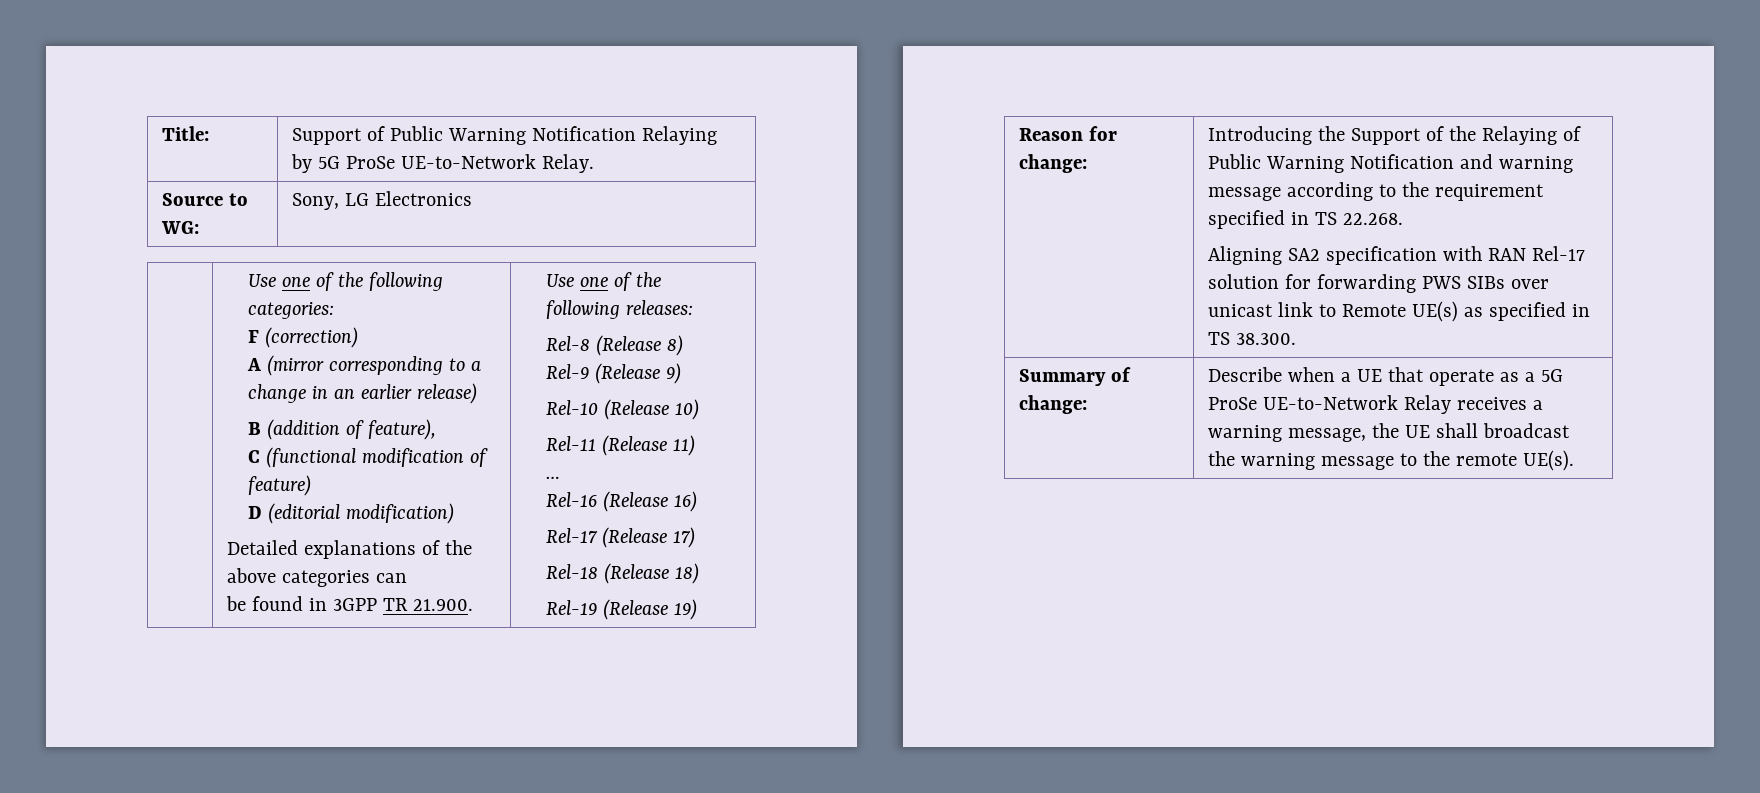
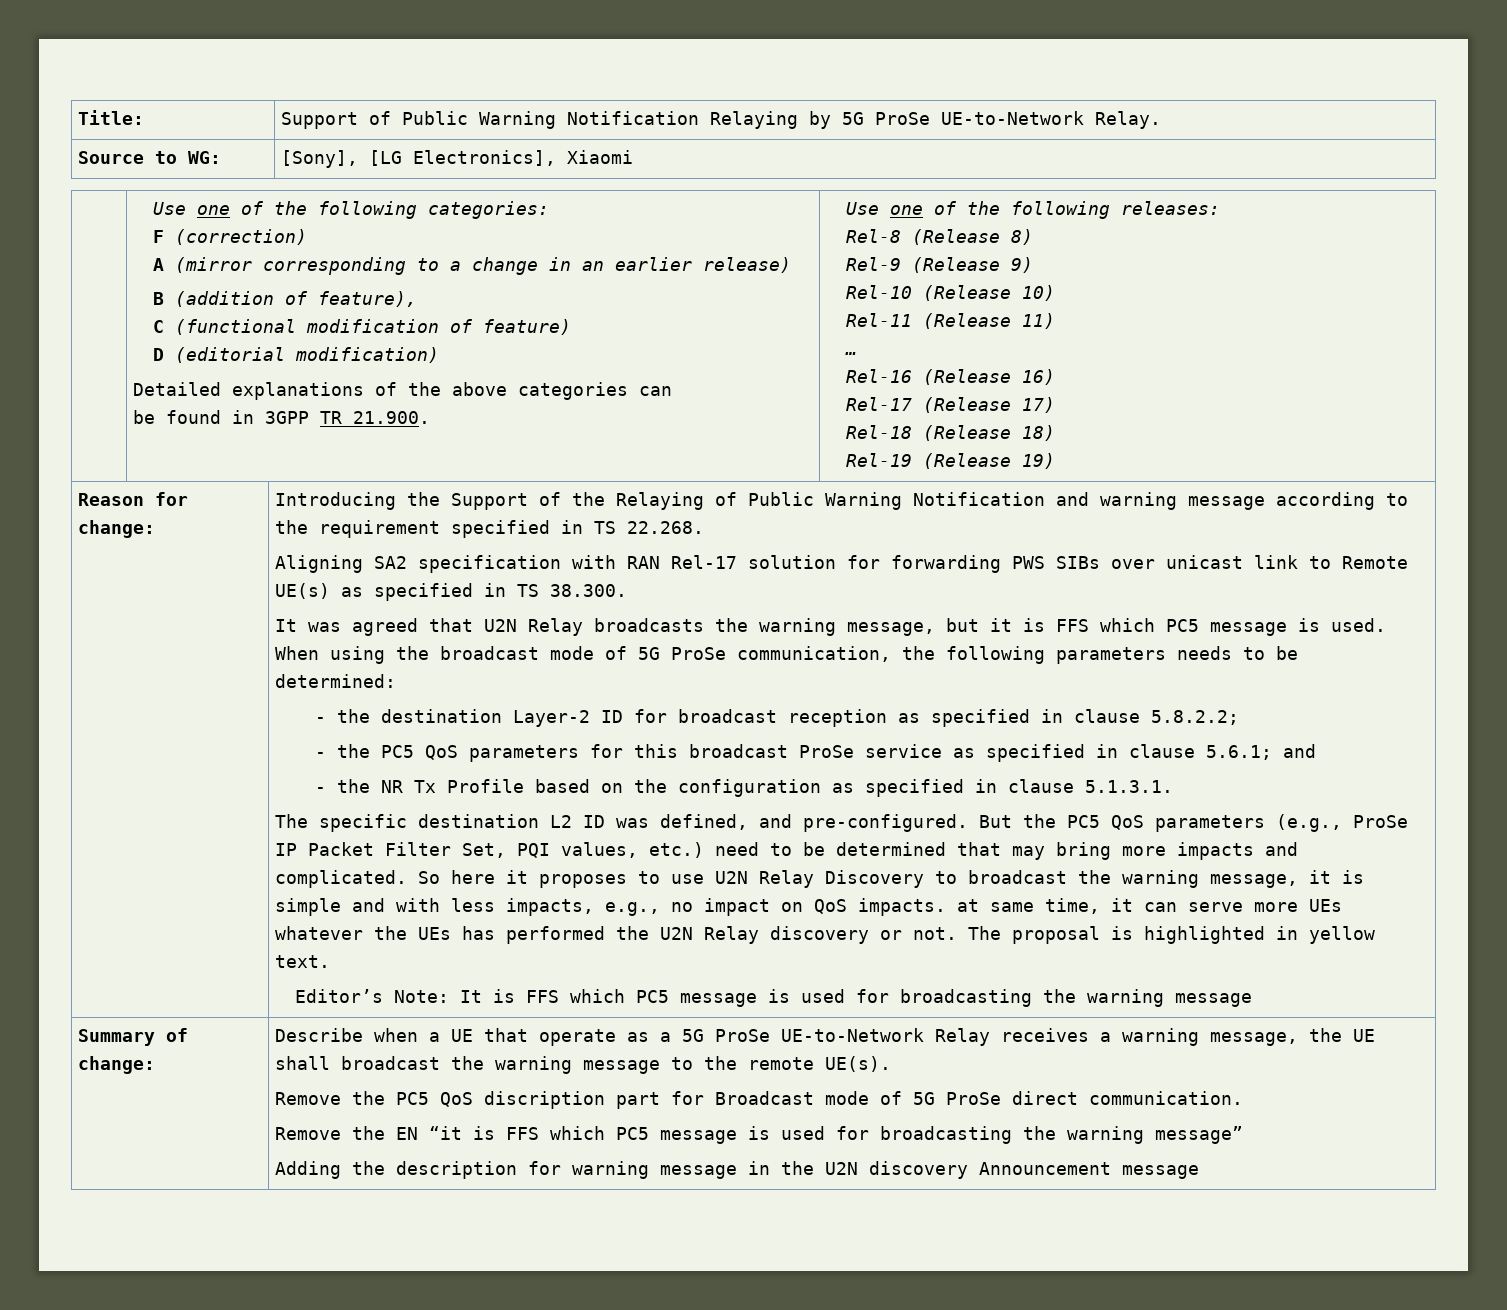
[292,191,473,210] Sony, LG Electronics -> [281,150,634,168] [Sony], [LG Electronics], Xiaomi
(1297, 339) none -> [275,618,1387,636] [275,646,1299,664] [275,674,397,688] [314,709,1239,727] [314,744,1316,762] [314,779,1173,797] [275,814,1409,832] [275,842,1299,860] [275,870,1365,888] [275,898,1343,916] [275,926,1376,944] [275,955,331,968] [295,989,1253,1007] // It was agreed that U2N Relay broadcasts the warning message, but it is FFS which PC5 message is used. When using the broadcast mode of 5G ProSe communication, the following parameters needs to be determined: // - the destination Layer-2 ID for broadcast reception as specified in clause 5.8.2.2; // - the PC5 QoS parameters for this broadcast ProSe service as specified in clause 5.6.1; and // - the NR Tx Profile based on the configuration as specified in clause 5.1.3.1. // The specific destination L2 ID was defined, and pre-configured. But the PC5 QoS parameters (e.g., ProSe IP Packet Filter Set, PQI values, etc.) need to be determined that may bring more impacts and complicated. So here it proposes to use U2N Relay Discovery to broadcast the warning message, it is simple and with less impacts, e.g., no impact on QoS impacts. at same time, it can serve more UEs whatever the UEs has performed the U2N Relay discovery or not. The proposal is highlighted in yellow text. // Editor’s Note: It is FFS which PC5 message is used for broadcasting the warning message
(1574, 460) none -> [275,1091,1244,1109] [275,1126,1244,1144] [275,1161,1200,1179] // Remove the PC5 QoS discription part for Broadcast mode of 5G ProSe direct communication. // Remove the EN “it is FFS which PC5 message is used for broadcasting the warning message” // Adding the description for warning message in the U2N discovery Announcement message

